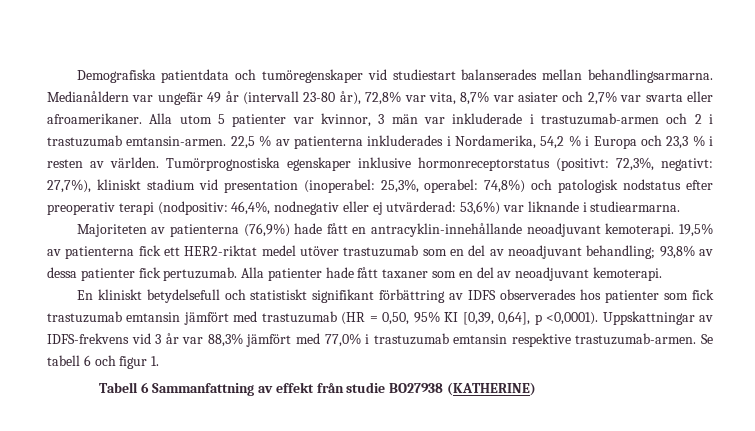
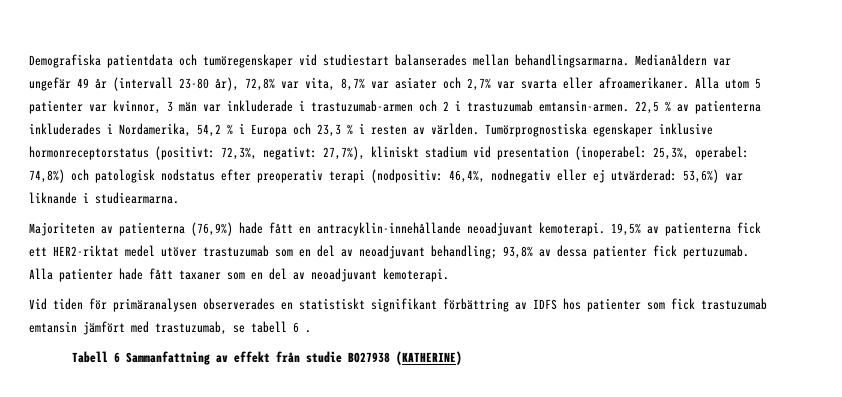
[76,289,246,303] En kliniskt betydelsefull och -> [29,298,293,312] Vid tiden för primäranalysen observerades en
[500,289,577,300] observerades -> (557, 304) none
[261,311,713,325] [47,333,713,347] [47,355,160,369] trastuzumab (HR = 0,50, 95% KI [0,39, 0,64], p <0,0001). Uppskattningar av IDFS-frekvens vid 3 år var 88,3% jämfört med 77,0% i trastuzumab emtansin respektive trastuzumab-armen. Se tabell 6 och figur 1. -> [155,321,311,335] trastuzumab, se tabell 6 .

